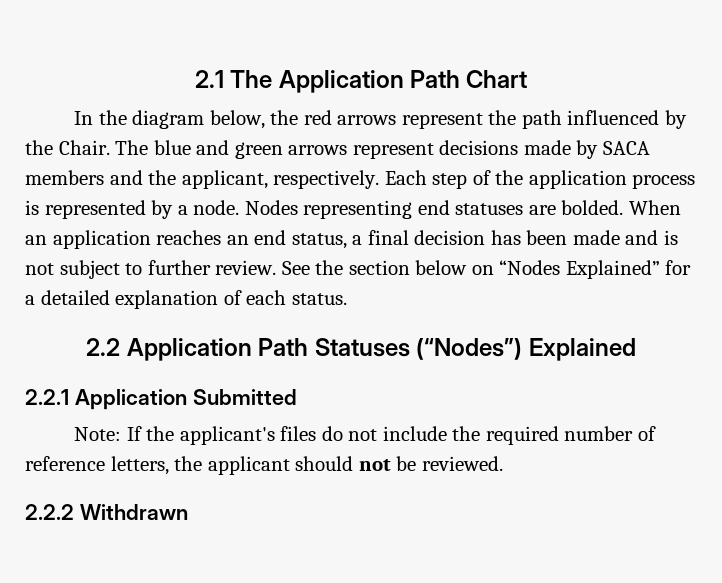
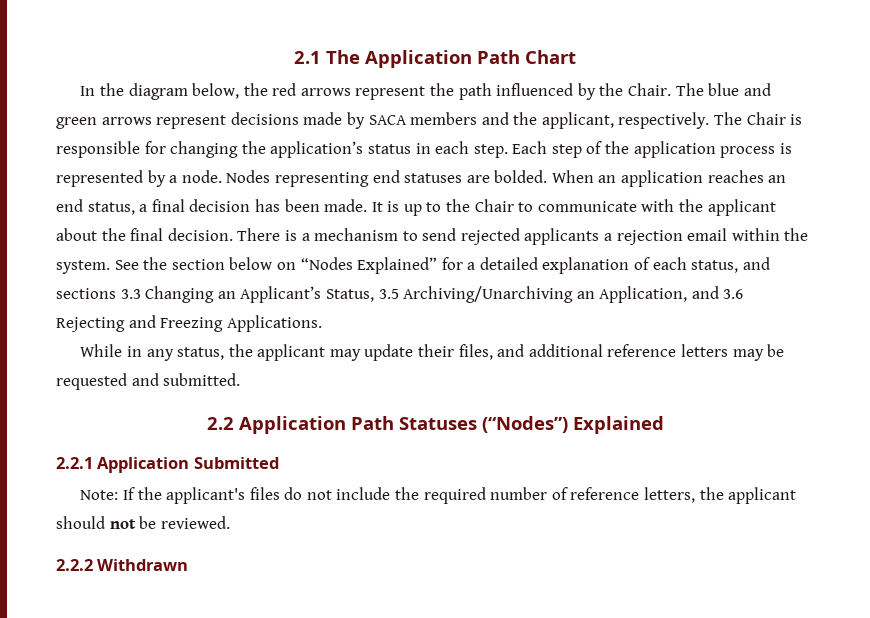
(380, 179) none -> [714,112,803,125] [56,141,508,158] The Chair is responsible for changing the application’s status in each step.
[572,230,678,245] [25,260,277,279] made and is not subject to further review. -> [324,199,776,216] [56,228,809,245] [56,260,110,274] made. It is up to the Chair to communicate with the applicant about the final decision. There is a mechanism to send rejected applicants a rejection email within the system.
[291,293,347,305] status. -> [691,257,770,273] [56,286,744,303] [56,315,322,332] [80,344,785,361] [56,373,241,390] status, and sections 3.3 Changing an Applicant’s Status, 3.5 Archiving/Unarchiving an Application, and 3.6 Rejecting and Freezing Applications. // While in any status, the applicant may update their files, and additional reference letters may be requested and submitted.

